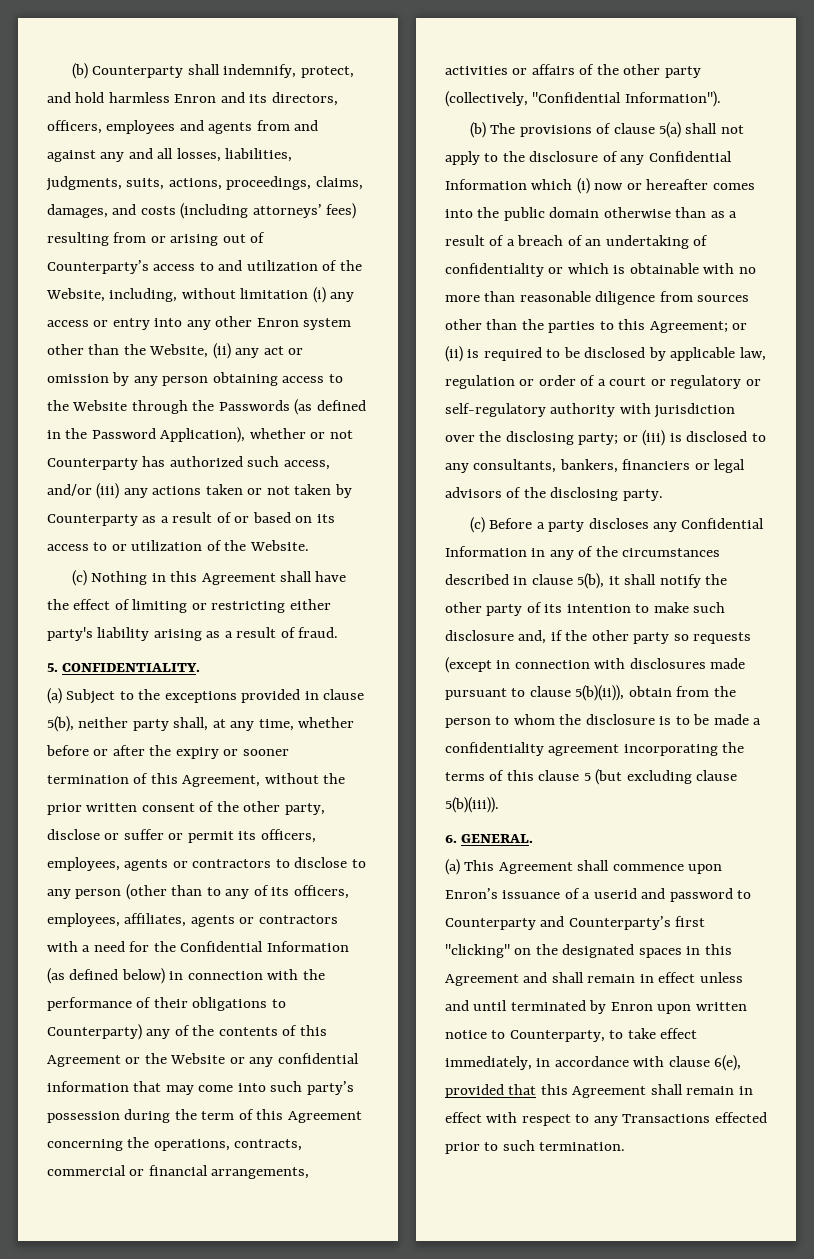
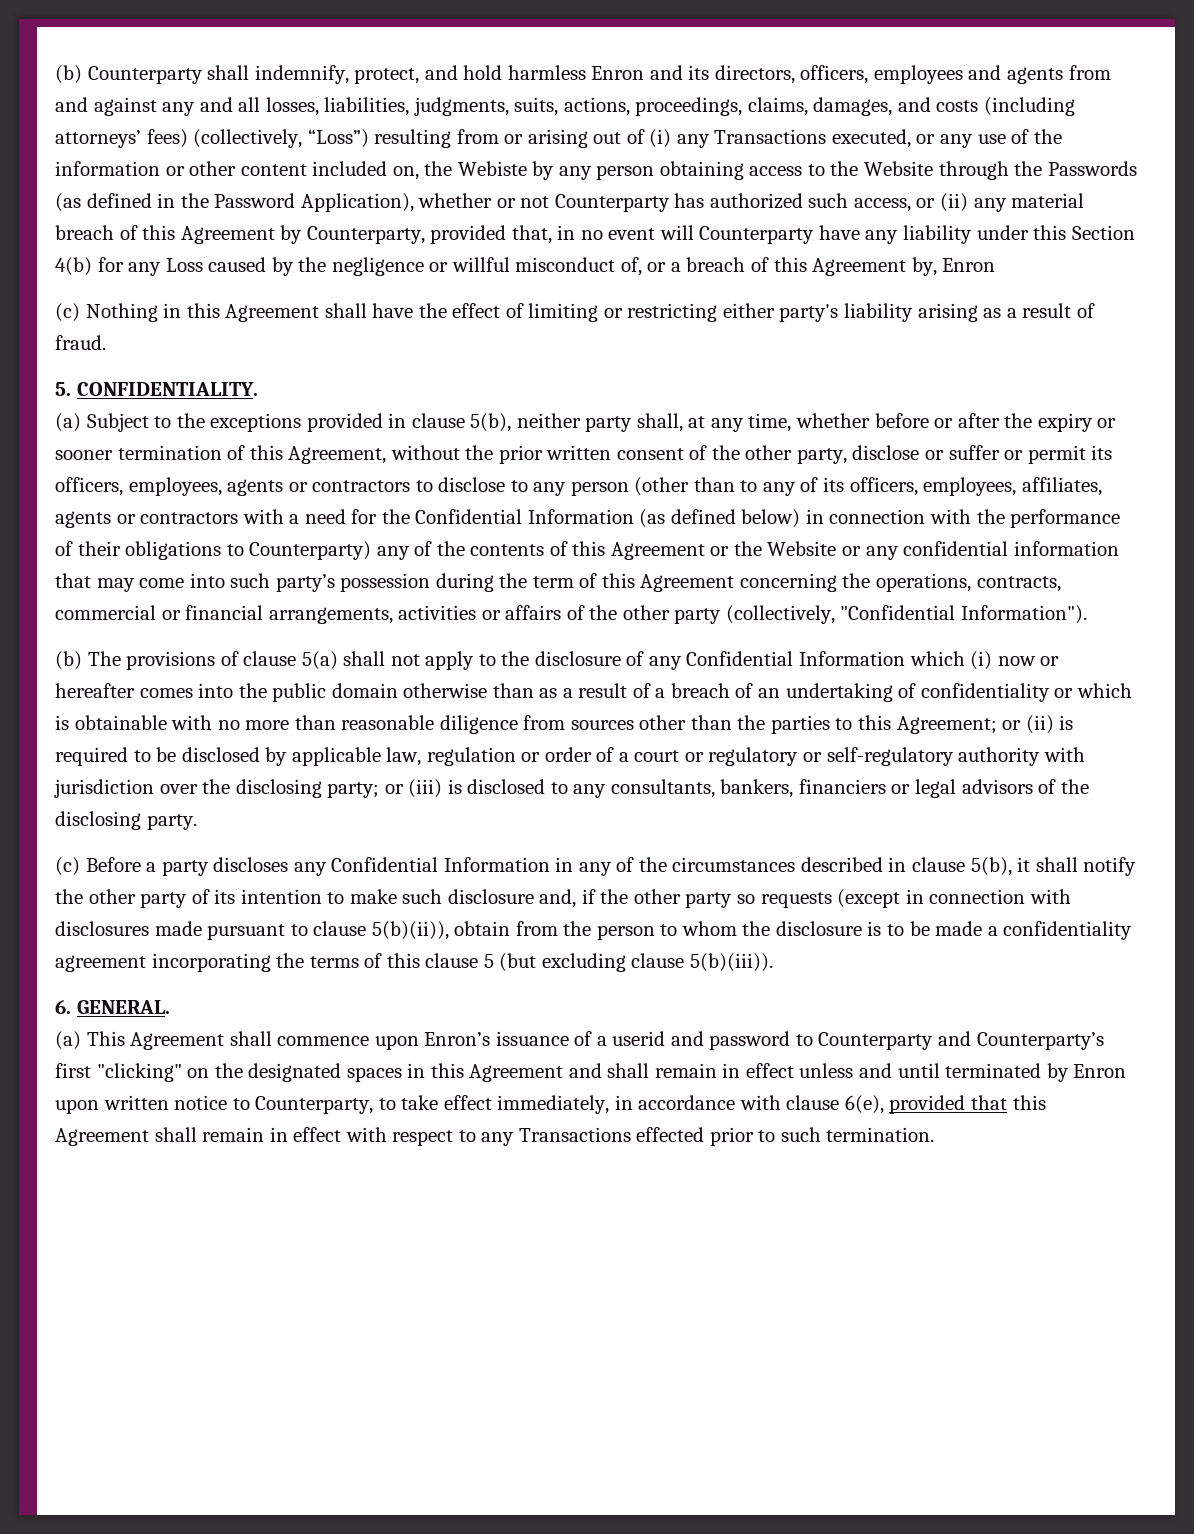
(357, 211) none -> [193,129,369,148] (collectively, “Loss”)
[47,260,362,274] [46,287,355,303] [47,316,352,330] [47,343,304,359] [47,374,109,383] Counterparty’s access to and utilization of the Website, including, without limitation (i) any access or entry into any other Enron system other than the Website, (ii) any act or omission -> [649,129,1062,148] [55,161,527,180] (i) any Transactions executed, or any use of the information or other content included on, the Webiste
[47,483,352,499] [47,512,335,526] [47,540,309,551] and/or (iii) any actions taken or not taken by Counterparty as a result of or based on its access to or utilization of the Website. -> [916,193,1085,212] [55,225,1135,244] [55,257,996,276] or (ii) any material breach of this Agreement by Counterparty, provided that, in no event will Counterparty have any liability under this Section 4(b) for any Loss caused by the negligence or willful misconduct of, or a breach of this Agreement by, Enron

